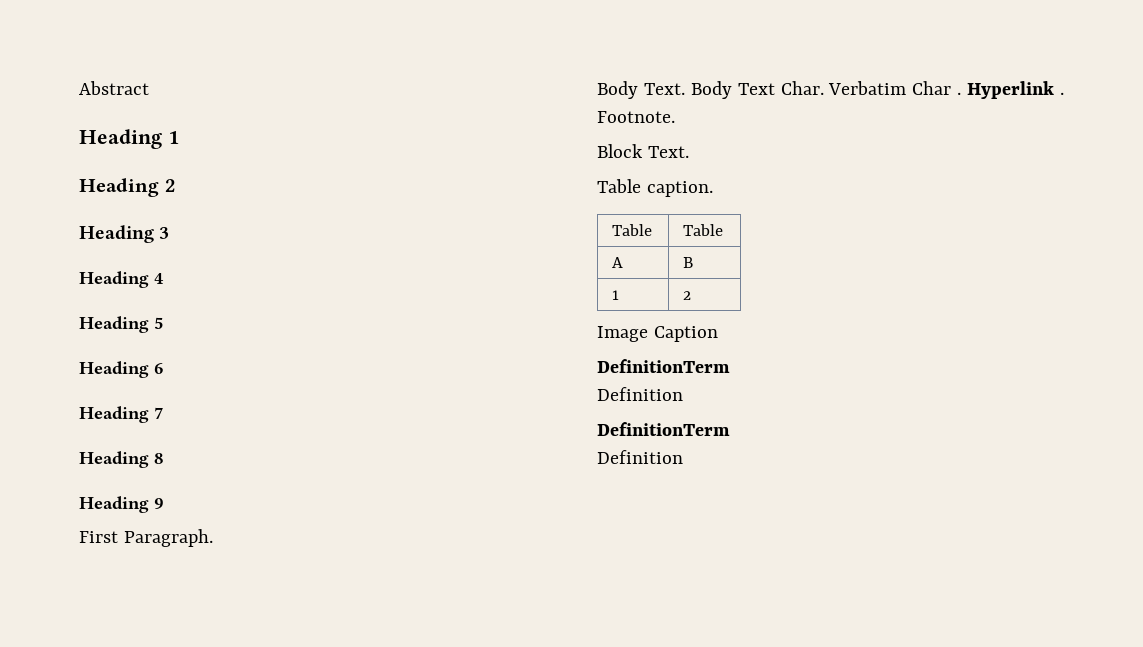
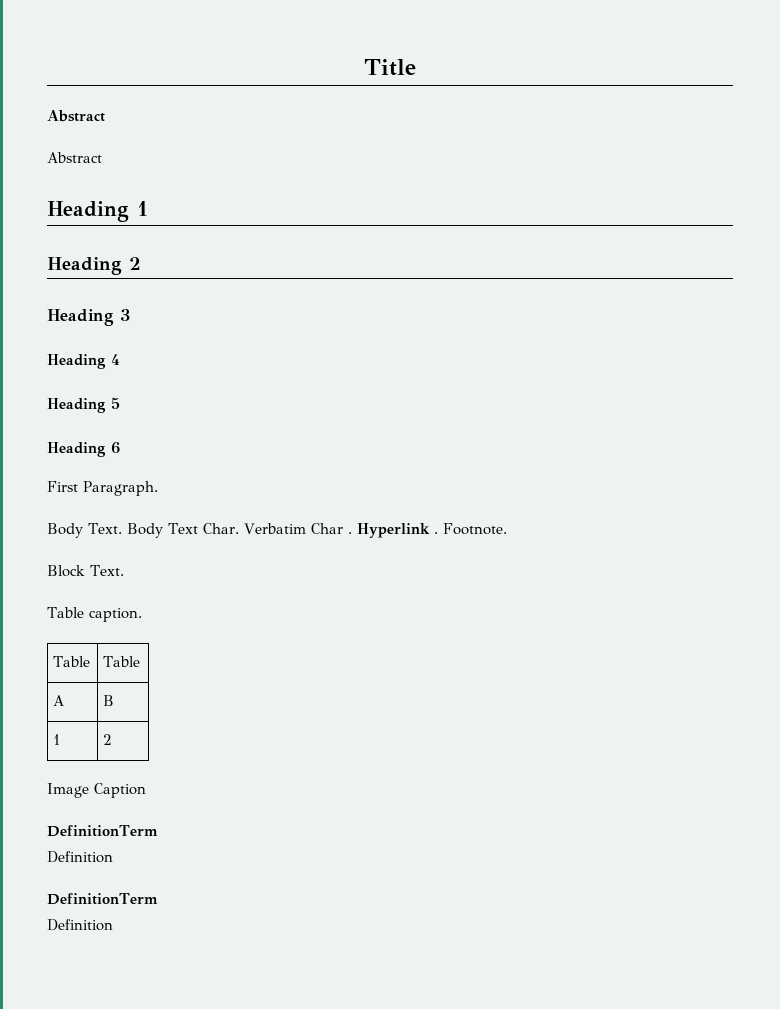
(79, 88) none -> [364,59,416,76] [47,110,105,122] Title // Abstract //
[79,406,164,423] [79,451,164,468] [79,496,164,513] // Heading 7 // Heading 8 // Heading 9 -> (120, 448) none

